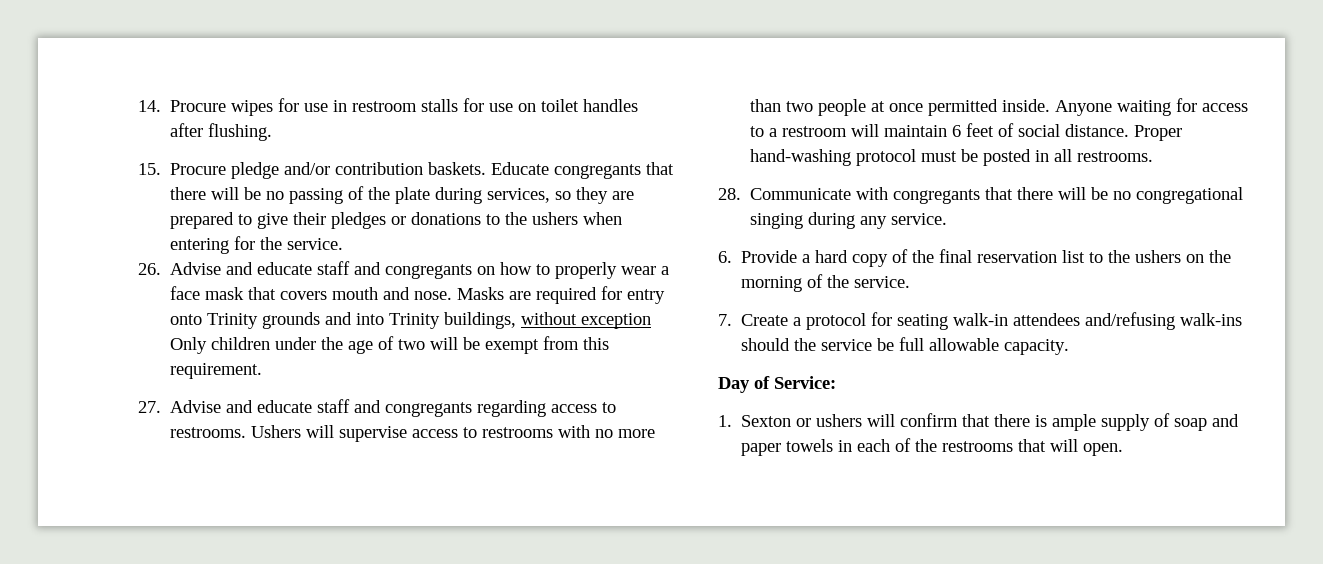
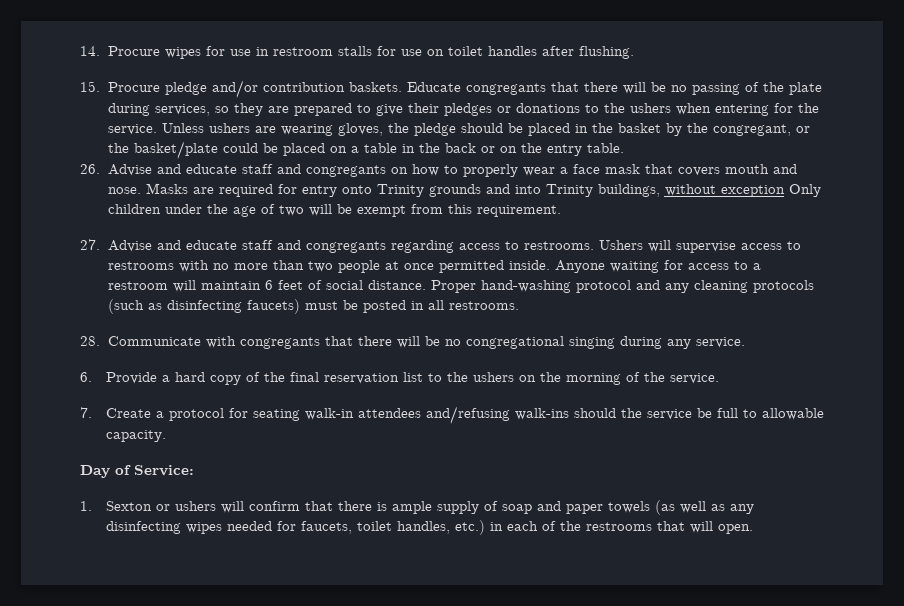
(344, 244) none -> [161,123,810,136] [107,141,624,159] Unless ushers are wearing gloves, the pledge should be placed in the basket by the congregant, or the basket/plate could be placed on a table in the back or on the entry table.
(917, 157) none -> [635,280,814,293] [107,299,300,314] and any cleaning protocols (such as disinfecting faucets)
(925, 344) none -> [742,409,757,418] to
(834, 445) none -> [654,500,754,515] [105,520,485,535] (as well as any disinfecting wipes needed for faucets, toilet handles, etc.)

